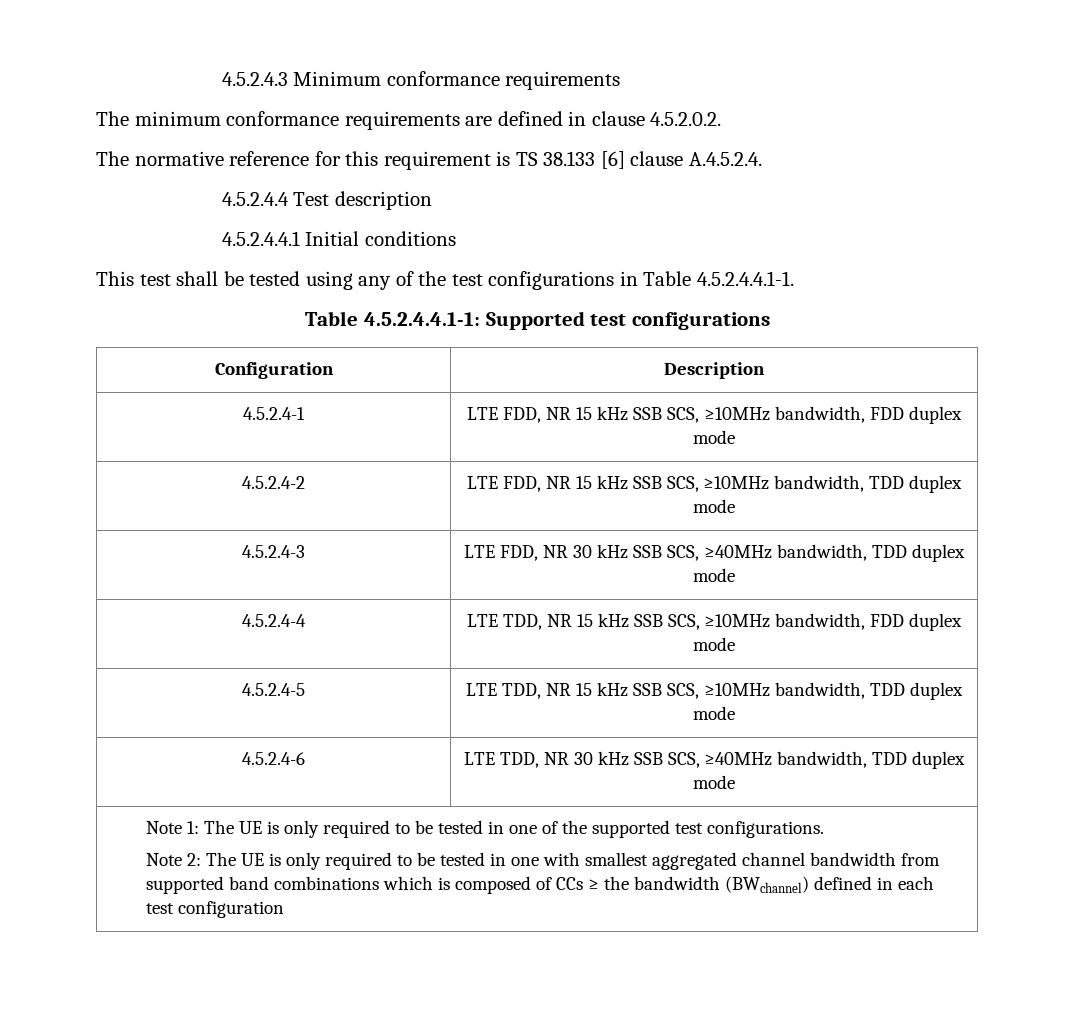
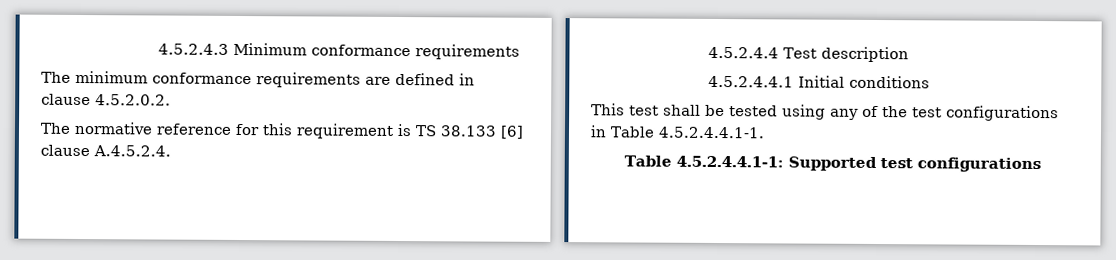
[214,362,334,379] [664,362,766,379] [243,407,305,420] [467,406,962,424] [693,430,736,444] [242,476,305,489] [466,475,963,493] [693,499,736,513] [242,545,305,558] [464,544,965,562] [693,568,736,582] [242,614,306,627] [466,613,963,631] [693,637,736,651] [242,683,305,696] [466,682,963,700] [693,706,736,720] [242,752,305,765] [463,751,966,769] [693,775,736,789] [146,820,825,838] [146,852,941,870] [146,876,935,894] [146,901,285,918] // Configuration | Description // 4.5.2.4-1 | LTE FDD, NR 15 kHz SSB SCS, ≥10MHz bandwidth, FDD duplex mode // 4.5.2.4-2 | LTE FDD, NR 15 kHz SSB SCS, ≥10MHz bandwidth, TDD duplex mode // 4.5.2.4-3 | LTE FDD, NR 30 kHz SSB SCS, ≥40MHz bandwidth, TDD duplex mode // 4.5.2.4-4 | LTE TDD, NR 15 kHz SSB SCS, ≥10MHz bandwidth, FDD duplex mode // 4.5.2.4-5 | LTE TDD, NR 15 kHz SSB SCS, ≥10MHz bandwidth, TDD duplex mode // 4.5.2.4-6 | LTE TDD, NR 30 kHz SSB SCS, ≥40MHz bandwidth, TDD duplex mode // Note 1: The UE is only required to be tested in one of the supported test configurations. // Note 2: The UE is only required to be tested in one with smallest aggregated channel bandwidth from supported band combinations which is composed of CCs ≥ the bandwidth (BWchannel) defined in each test configuration -> (1041, 165) none

